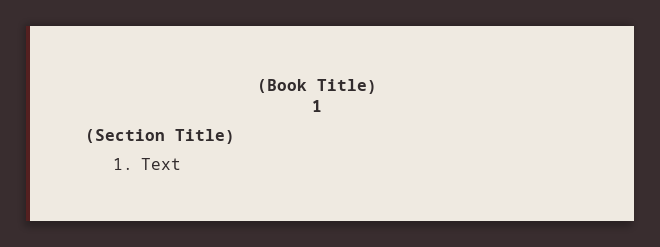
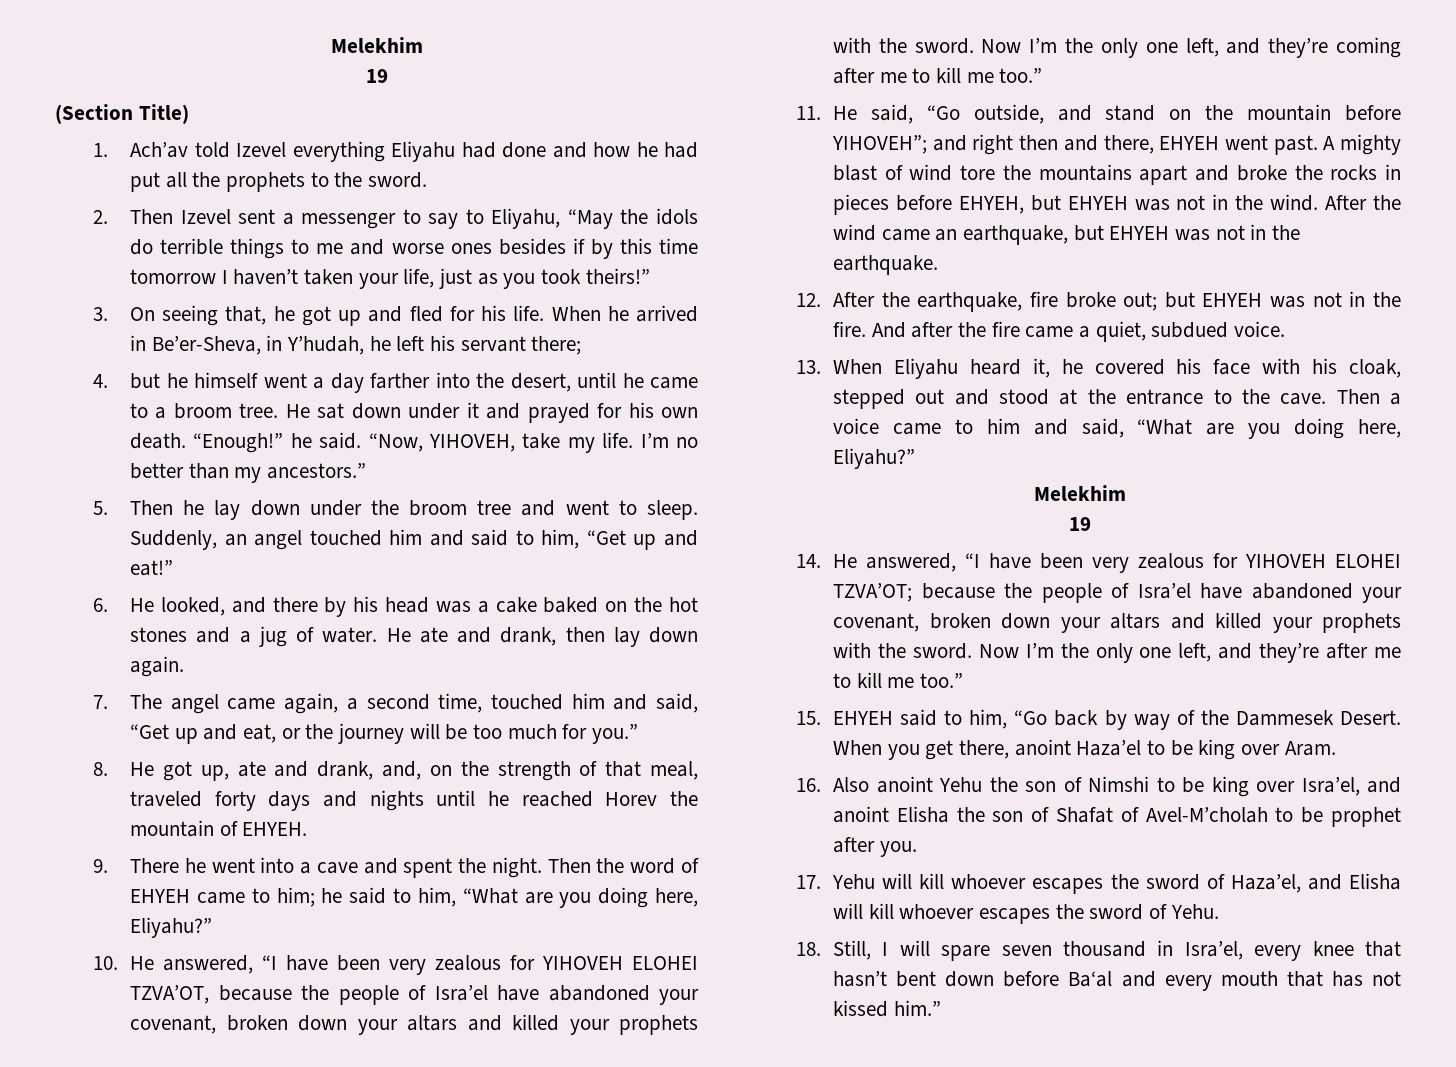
[256,79,377,94] [311,100,322,112] (Book Title) // 1 -> [330,37,423,53] [365,69,388,83] Melekhim // 19
[141,158,182,170] Text -> [130,141,698,162] [130,172,428,192] [92,208,698,229] [130,238,698,259] [130,268,650,289] [92,305,698,326] [130,335,582,355] [92,372,699,393] [130,402,699,423] [130,432,699,453] [130,463,367,483] [92,500,699,520] [130,529,698,550] [130,560,174,576] [92,596,698,617] [130,626,699,647] [130,656,185,677] [92,693,698,714] [130,723,639,744] [92,761,698,781] [130,790,698,811] [130,820,308,837] [92,857,699,878] [130,887,698,908] [130,917,213,938] [92,955,698,975] [130,985,699,1005] [130,1014,698,1035] [833,37,1401,58] [833,67,1043,84] [795,104,1401,124] [832,134,1401,155] [833,164,1401,185] [833,194,1401,215] [833,224,1301,245] [833,255,939,275] [795,291,1401,312] [833,321,1286,342] [795,358,1401,379] [833,389,1401,409] [833,418,1401,439] [833,448,916,469] [1033,485,1126,501] [1068,517,1091,531] [795,553,1401,573] [833,583,1402,603] [833,612,1401,633] [833,642,1401,663] [833,672,964,688] [795,709,1401,730] [833,739,1336,760] [795,776,1402,797] [833,806,1401,827] [833,837,917,857] [795,873,1401,894] [833,903,1219,924] [795,940,1401,961] [833,971,1401,991] [833,1000,941,1017] Ach’av told Izevel everything Eliyahu had done and how he had put all the prophets to the sword. // 2. Then Izevel sent a messenger to say to Eliyahu, “May the idols do terrible things to me and worse ones besides if by this time tomorrow I haven’t taken your life, just as you took theirs!” // 3. On seeing that, he got up and fled for his life. When he arrived in Be’er-Sheva, in Y’hudah, he left his servant there; // 4. but he himself went a day farther into the desert, until he came to a broom tree. He sat down under it and prayed for his own death. “Enough!” he said. “Now, YIHOVEH, take my life. I’m no better than my ancestors.” // 5. Then he lay down under the broom tree and went to sleep. Suddenly, an angel touched him and said to him, “Get up and eat!” // 6. He looked, and there by his head was a cake baked on the hot stones and a jug of water. He ate and drank, then lay down again. // 7. The angel came again, a second time, touched him and said, “Get up and eat, or the journey will be too much for you.” // 8. He got up, ate and drank, and, on the strength of that meal, traveled forty days and nights until he reached Horev the mountain of EHYEH. // 9. There he went into a cave and spent the night. Then the word of EHYEH came to him; he said to him, “What are you doing here, Eliyahu?” // 10. He answered, “I have been very zealous for YIHOVEH ELOHEI TZVA’OT, because the people of Isra’el have abandoned your covenant, broken down your altars and killed your prophets with the sword. Now I’m the only one left, and they’re coming after me to kill me too.” // 11. He said, “Go outside, and stand on the mountain before YIHOVEH”; and right then and there, EHYEH went past. A mighty blast of wind tore the mountains apart and broke the rocks in pieces before EHYEH, but EHYEH was not in the wind. After the wind came an earthquake, but EHYEH was not in the earthquake. // 12. After the earthquake, fire broke out; but EHYEH was not in the fire. And after the fire came a quiet, subdued voice. // 13. When Eliyahu heard it, he covered his face with his cloak, stepped out and stood at the entrance to the cave. Then a voice came to him and said, “What are you doing here, Eliyahu?” // Melekhim // 19 // 14. He answered, “I have been very zealous for YIHOVEH ELOHEI TZVA’OT; because the people of Isra’el have abandoned your covenant, broken down your altars and killed your prophets with the sword. Now I’m the only one left, and they’re after me to kill me too.” // 15. EHYEH said to him, “Go back by way of the Dammesek Desert. When you get there, anoint Haza’el to be king over Aram. // 16. Also anoint Yehu the son of Nimshi to be king over Isra’el, and anoint Elisha the son of Shafat of Avel-M’cholah to be prophet after you. // 17. Yehu will kill whoever escapes the sword of Haza’el, and Elisha will kill whoever escapes the sword of Yehu. // 18. Still, I will spare seven thousand in Isra’el, every knee that hasn’t bent down before Ba‘al and every mouth that has not kissed him.”

